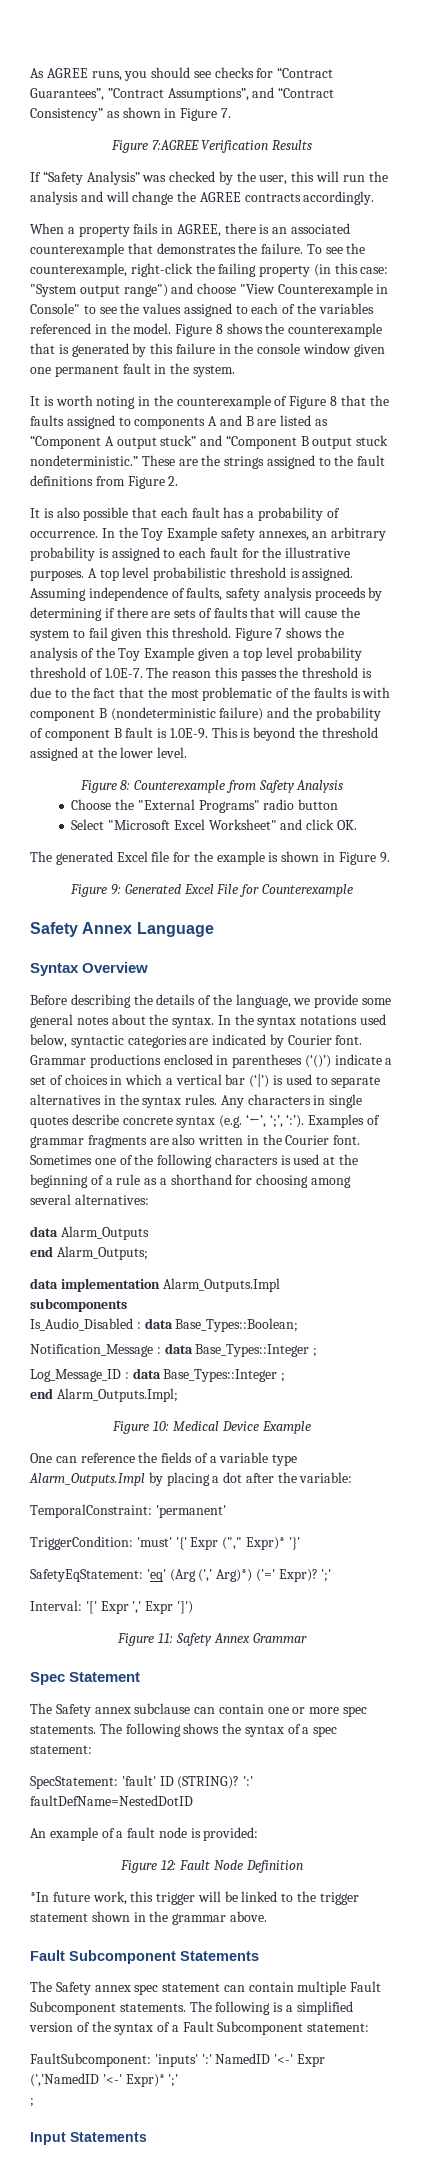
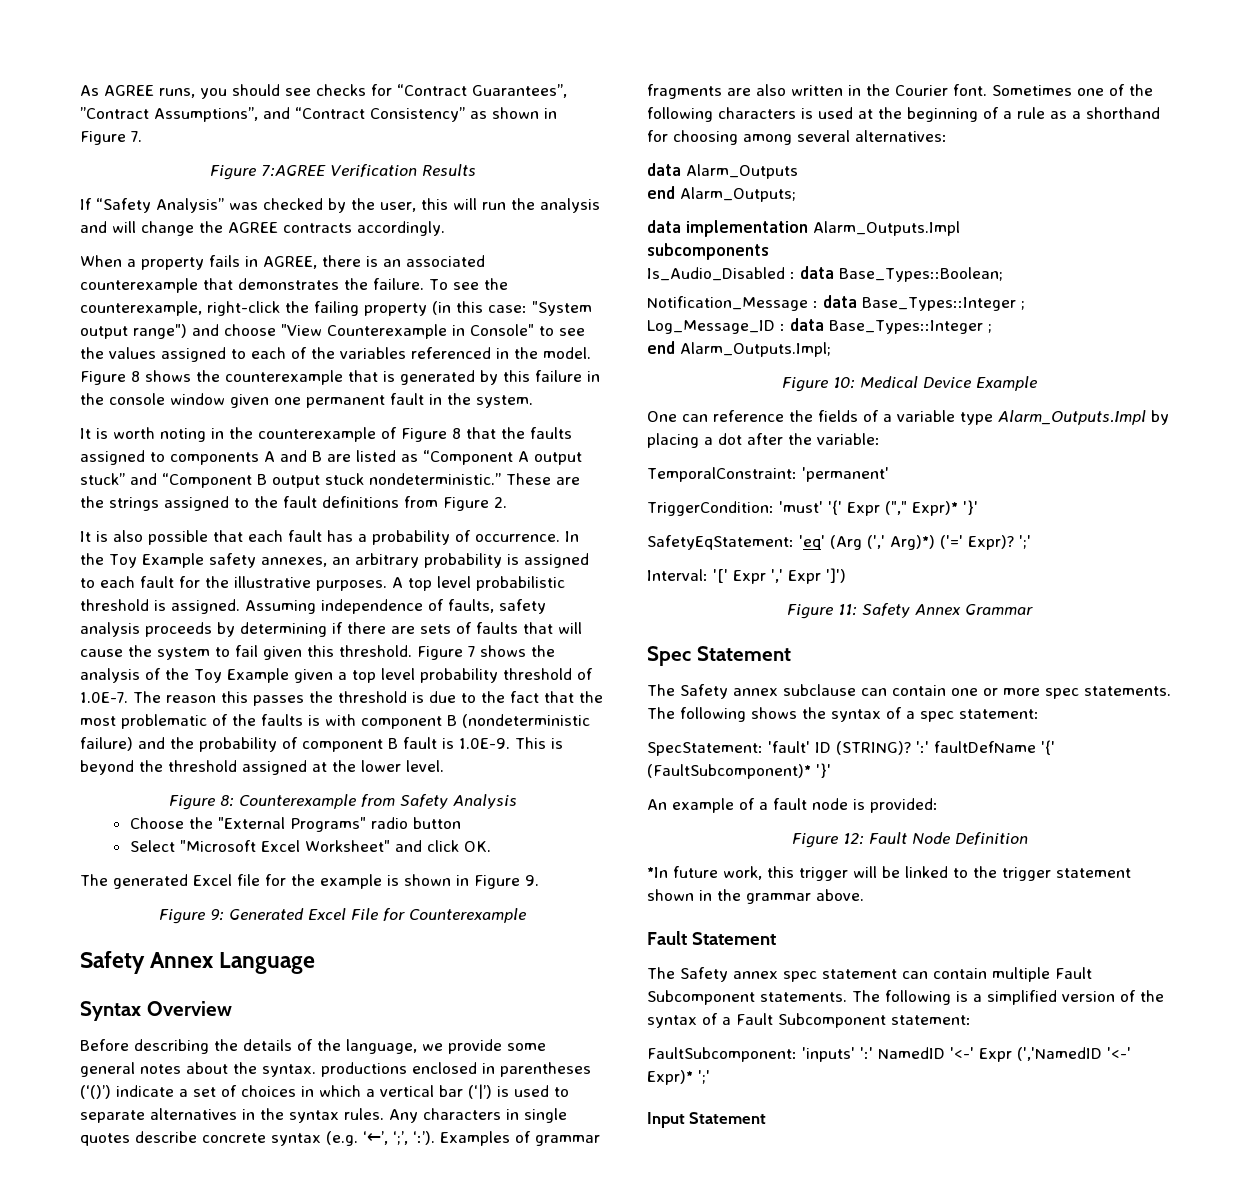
[217,1014,387,1028] [30,1034,363,1048] [30,1055,86,1065] In the syntax notations used below, syntactic categories are indicated by Courier font. Grammar -> (316, 1070) none
[30,1795,193,1806] faultDefName=NestedDotID -> [934,740,1055,755] [647,763,831,779] faultDefName '{' (FaultSubcomponent)* '}'
[69,1950,259,1964] Subcomponent Statements -> [691,932,776,945] Statement
[30,2098,34,2107] // ; -> (710, 1077) none
[70,2132,147,2142] Statements -> [689,1112,767,1124] Statement

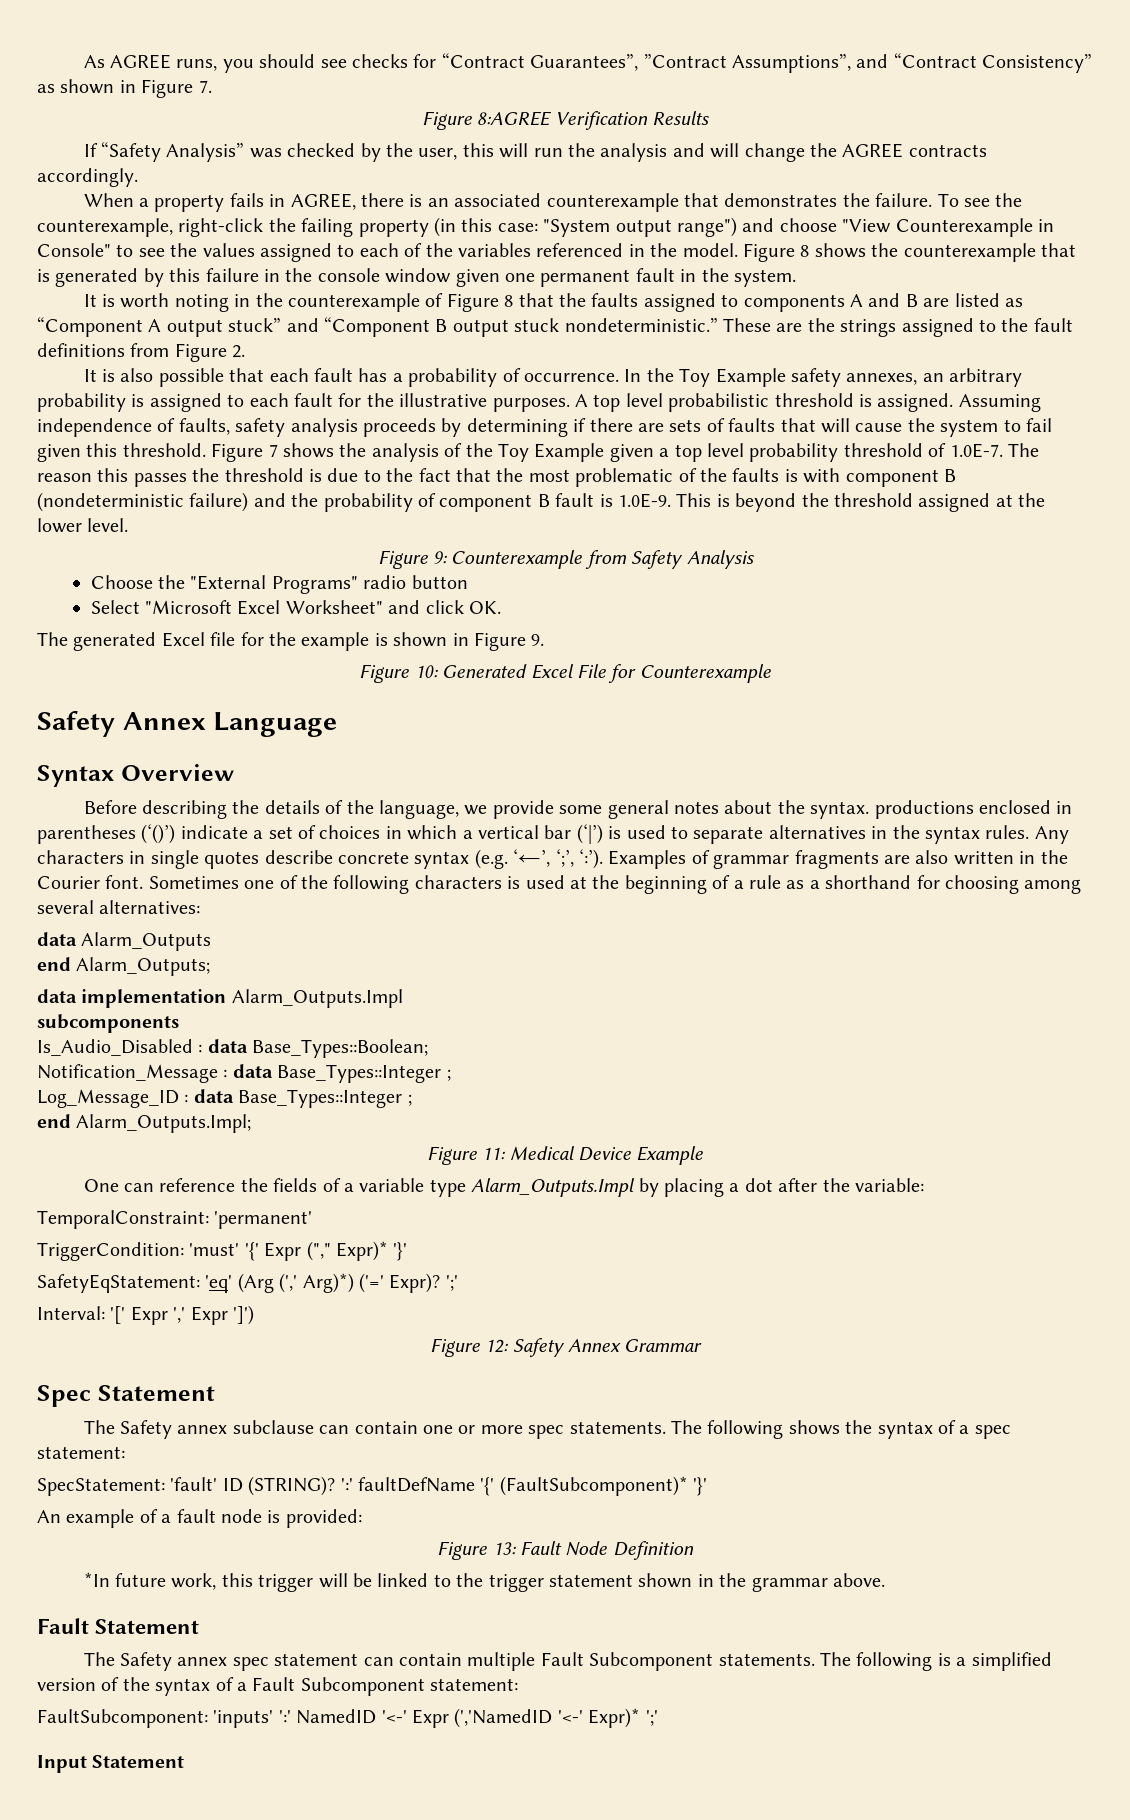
[260,165,326,177] 7:AGREE -> [477,111,553,126] 8:AGREE
[219,795,234,807] 8: -> [432,551,447,564] 9:
[210,909,224,921] 9: -> [414,665,438,678] 10:
[833,377,855,389] 10: -> [482,1147,506,1160] 11:
[838,604,857,616] 11: -> [485,1339,509,1353] 12:
[842,833,864,845] 12: -> [492,1542,516,1555] 13:

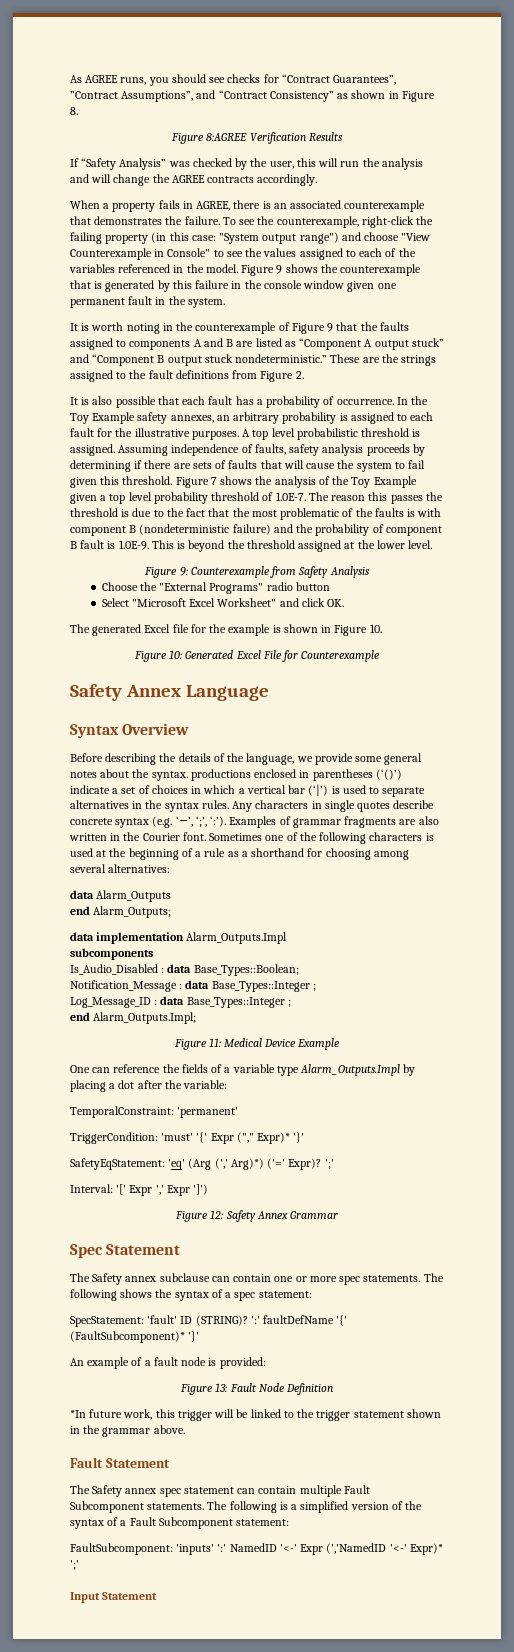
[198,80,212,93] 7. -> [70,107,78,115] 8.
[800,245,810,257] 8 -> [276,265,283,274] 9
[504,295,514,307] 8 -> [327,323,334,332] 9
[531,634,545,646] 9. -> [369,624,382,633] 10.

